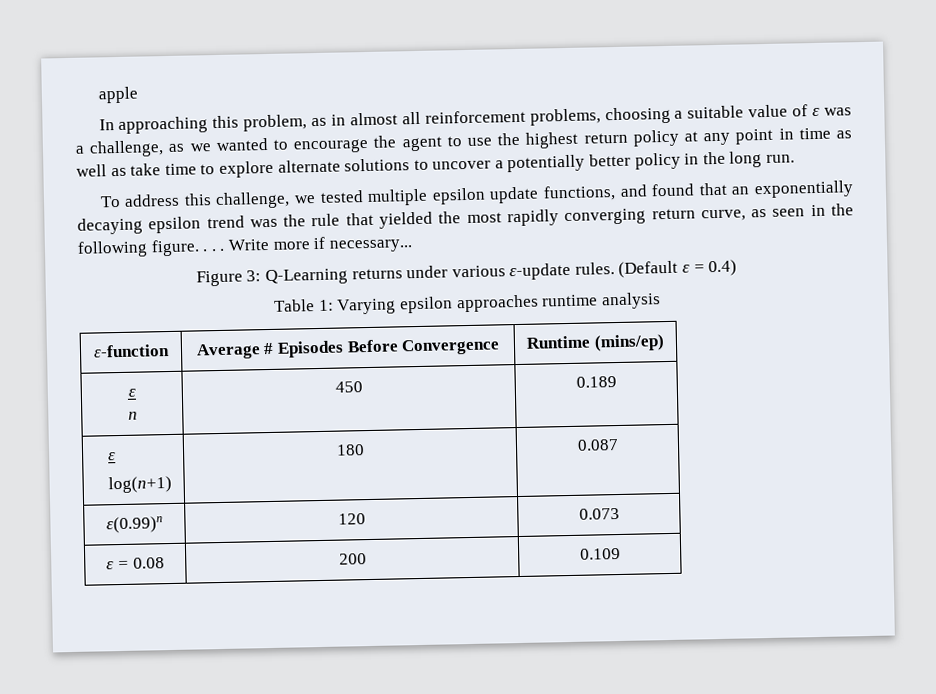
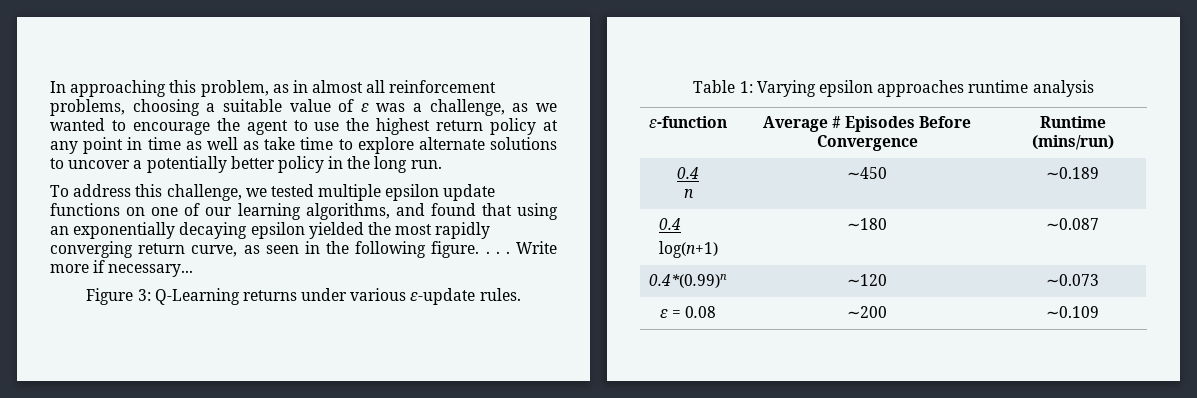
[97,86,139,104] apple // -> (50, 87) none
[542,185,616,202] functions, -> [50,203,390,220] functions on one of our learning algorithms,
(727, 189) none -> [517,203,558,220] using
[206,212,374,229] trend was the rule that -> (305, 230) none
[618,259,738,278] (Default ε = 0.4) -> (521, 294) none
[593,334,665,352] [127,388,136,397] (mins/ep) // ε -> [1031,135,1114,150] [677,167,699,179] (mins/run) // 0.4
[334,381,363,393] [575,376,617,388] [108,452,117,461] [108,475,173,494] [335,444,365,456] [576,439,619,451] [106,516,163,534] [337,513,366,525] [578,507,620,520] 450 | 0.189 // ε // log(n+1) | 180 | 0.087 // ε(0.99)n | 120 | 0.073 -> [847,167,887,179] [1046,167,1099,179] [658,218,681,230] [658,241,718,258] [847,218,887,230] [1046,218,1099,230] [649,274,727,288] [847,274,887,286] [1046,274,1099,286] ∼450 | ∼0.189 // 0.4 // log(n+1) | ∼180 | ∼0.087 // 0.4*(0.99)n | ∼120 | ∼0.073
[338,553,367,565] [579,547,621,560] 200 | 0.109 -> [847,306,887,318] [1046,306,1099,318] ∼200 | ∼0.109

